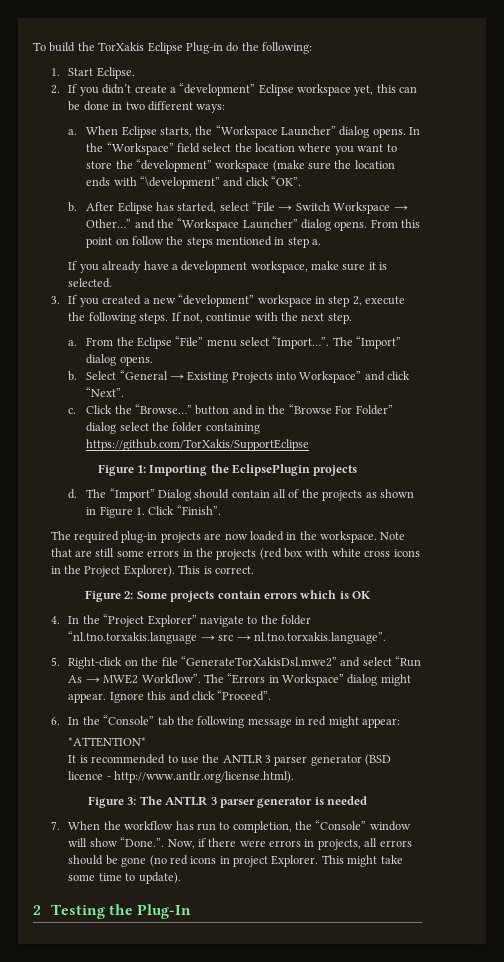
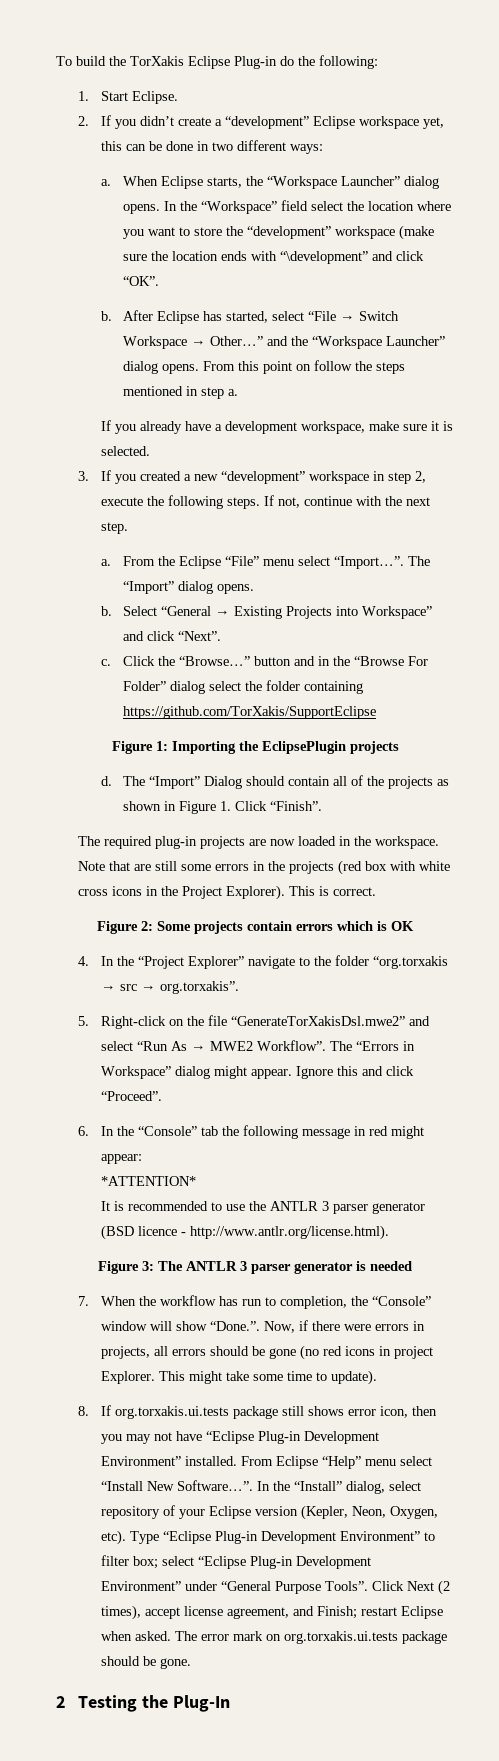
[68,631,198,644] “nl.tno.torxakis.language -> [372,956,448,969] “org.torxakis
[253,632,386,644] nl.tno.torxakis.language”. -> [159,981,239,994] org.torxakis”.
(181, 878) none -> [78,1405,437,1419] [100,1431,379,1444] [100,1456,432,1469] [100,1480,421,1494] [100,1505,438,1520] [100,1530,435,1545] [100,1555,371,1569] [100,1580,450,1595] [100,1605,443,1620] [100,1631,447,1644] [100,1656,191,1669] // 8. If org.torxakis.ui.tests package still shows error icon, then you may not have “Eclipse Plug-in Development Environment” installed. From Eclipse “Help” menu select “Install New Software…”. In the “Install” dialog, select repository of your Eclipse version (Kepler, Neon, Oxygen, etc). Type “Eclipse Plug-in Development Environment” to filter box; select “Eclipse Plug-in Development Environment” under “General Purpose Tools”. Click Next (2 times), accept license agreement, and Finish; restart Eclipse when asked. The error mark on org.torxakis.ui.tests package should be gone.

